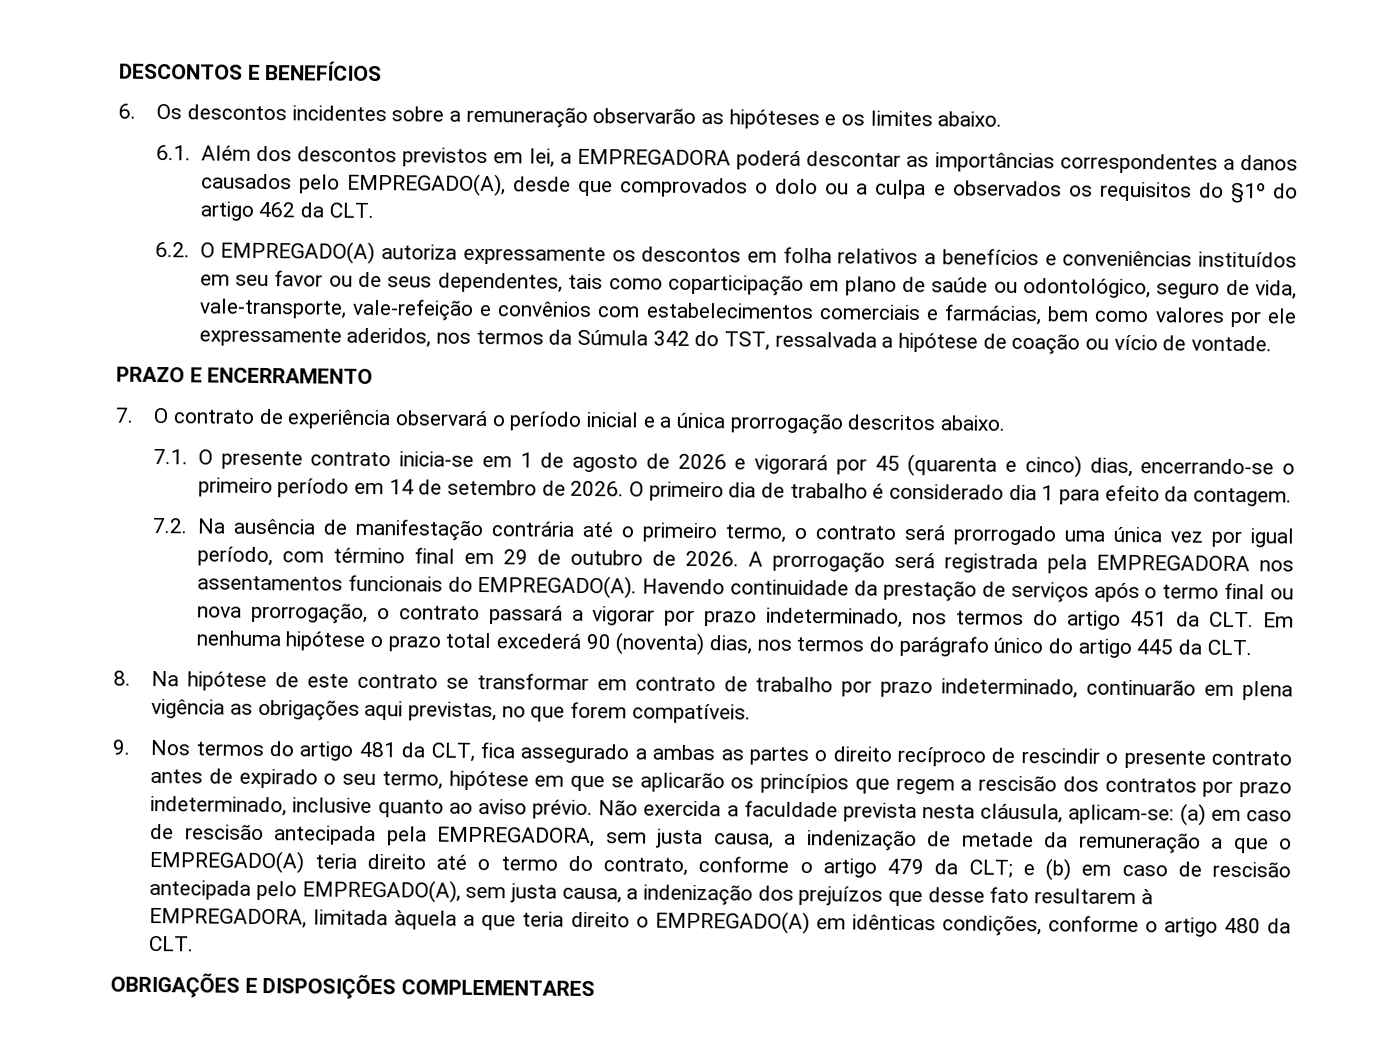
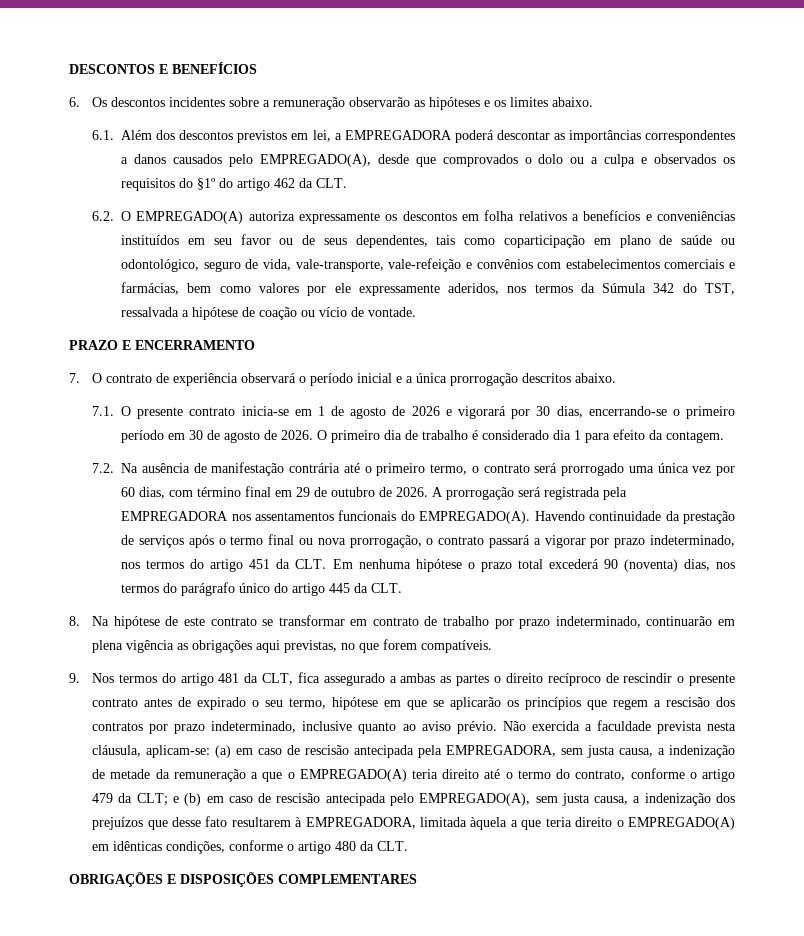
[874,453,1082,478] 45 (quarenta e cinco) -> [536,406,551,416] 30
[388,479,538,496] 14 de setembro -> [189,430,261,443] 30 de agosto
[1250,528,1294,548] [196,546,273,567] igual período, -> [121,487,166,499] 60 dias,

